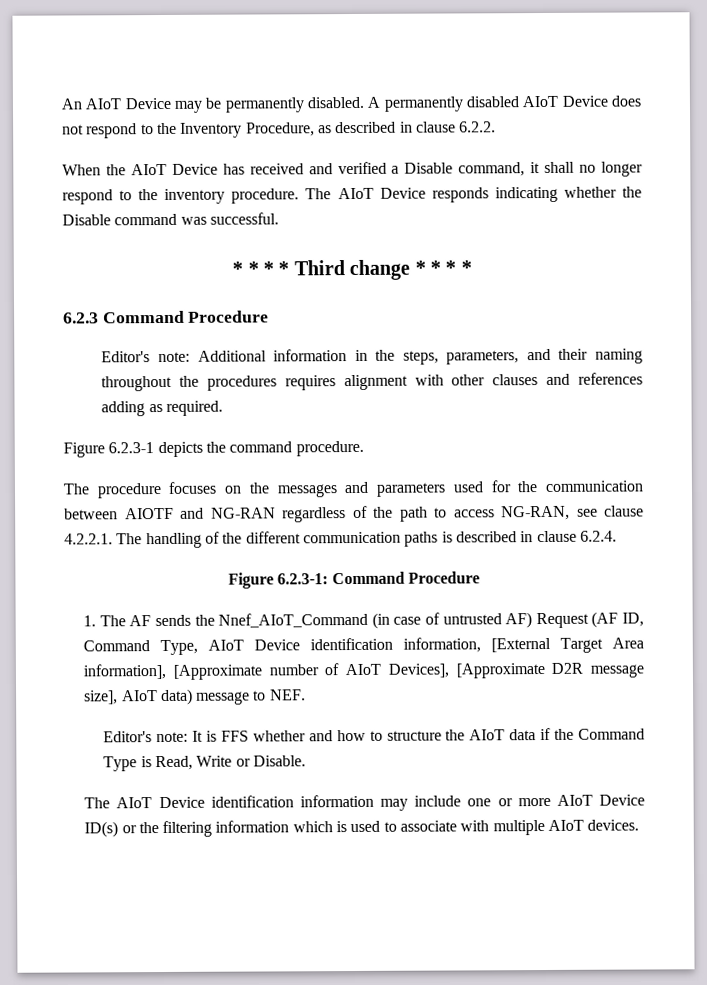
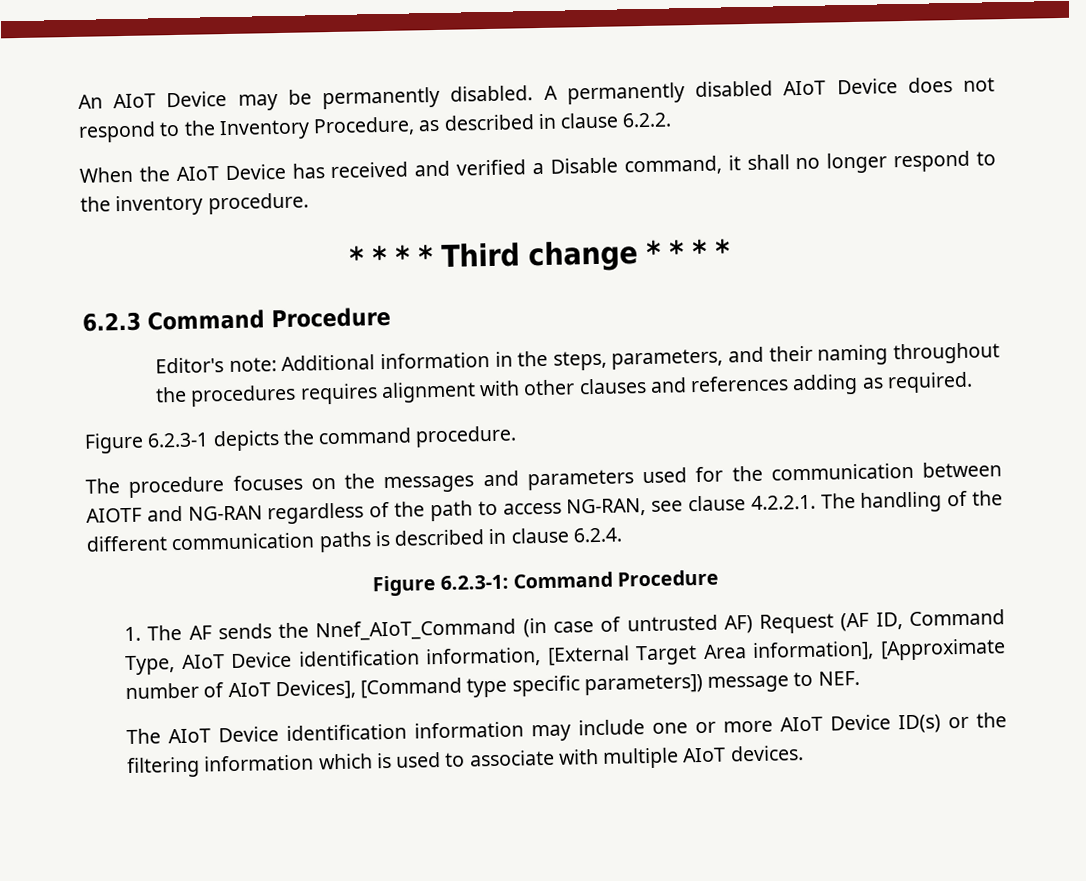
[305,186,643,203] [62,212,279,226] The AIoT Device responds indicating whether the Disable command was successful. -> (309, 203) none
[455,662,644,679] [84,688,306,706] [103,727,646,743] [103,755,307,772] [Approximate D2R message size], AIoT data) message to NEF. // Editor's note: It is FFS whether and how to structure the AIoT data if the Command Type is Read, Write or Disable. -> [360,670,860,699] [Command type specific parameters]) message to NEF.

